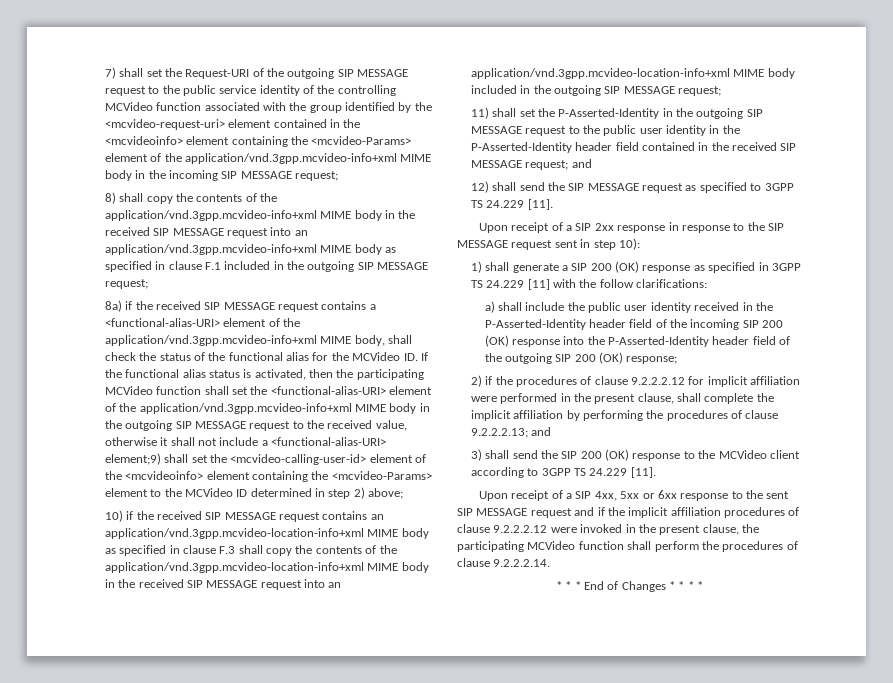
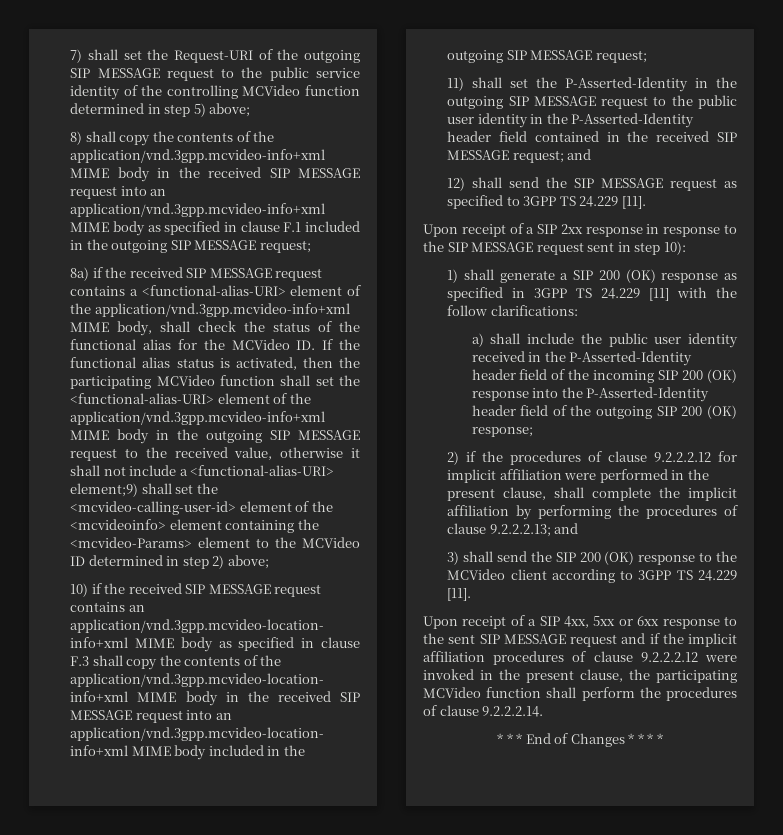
[204,102,432,113] [104,119,361,130] [104,136,412,147] [104,153,432,164] [104,170,339,181] associated with the group identified by the <mcvideo-request-uri> element contained in the <mcvideoinfo> element containing the <mcvideo-Params> element of the application/vnd.3gpp.mcvideo-info+xml MIME body in the incoming SIP MESSAGE request; -> [70,103,251,117] determined in step 5) above;

